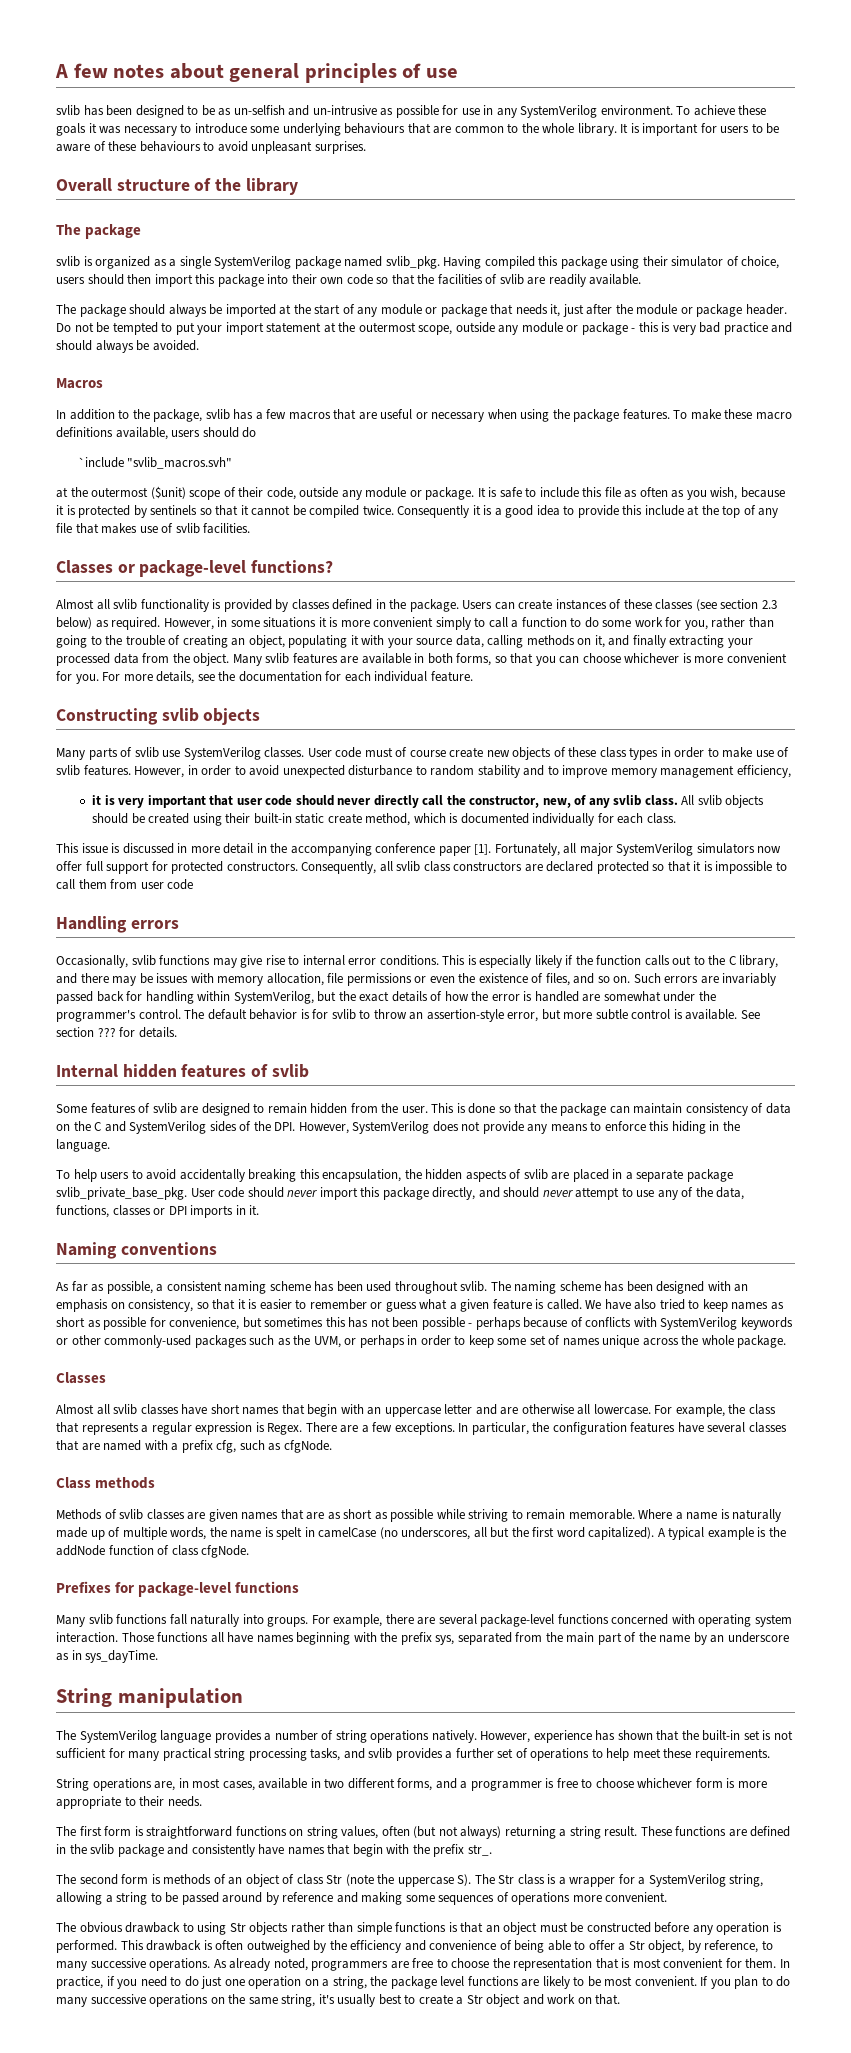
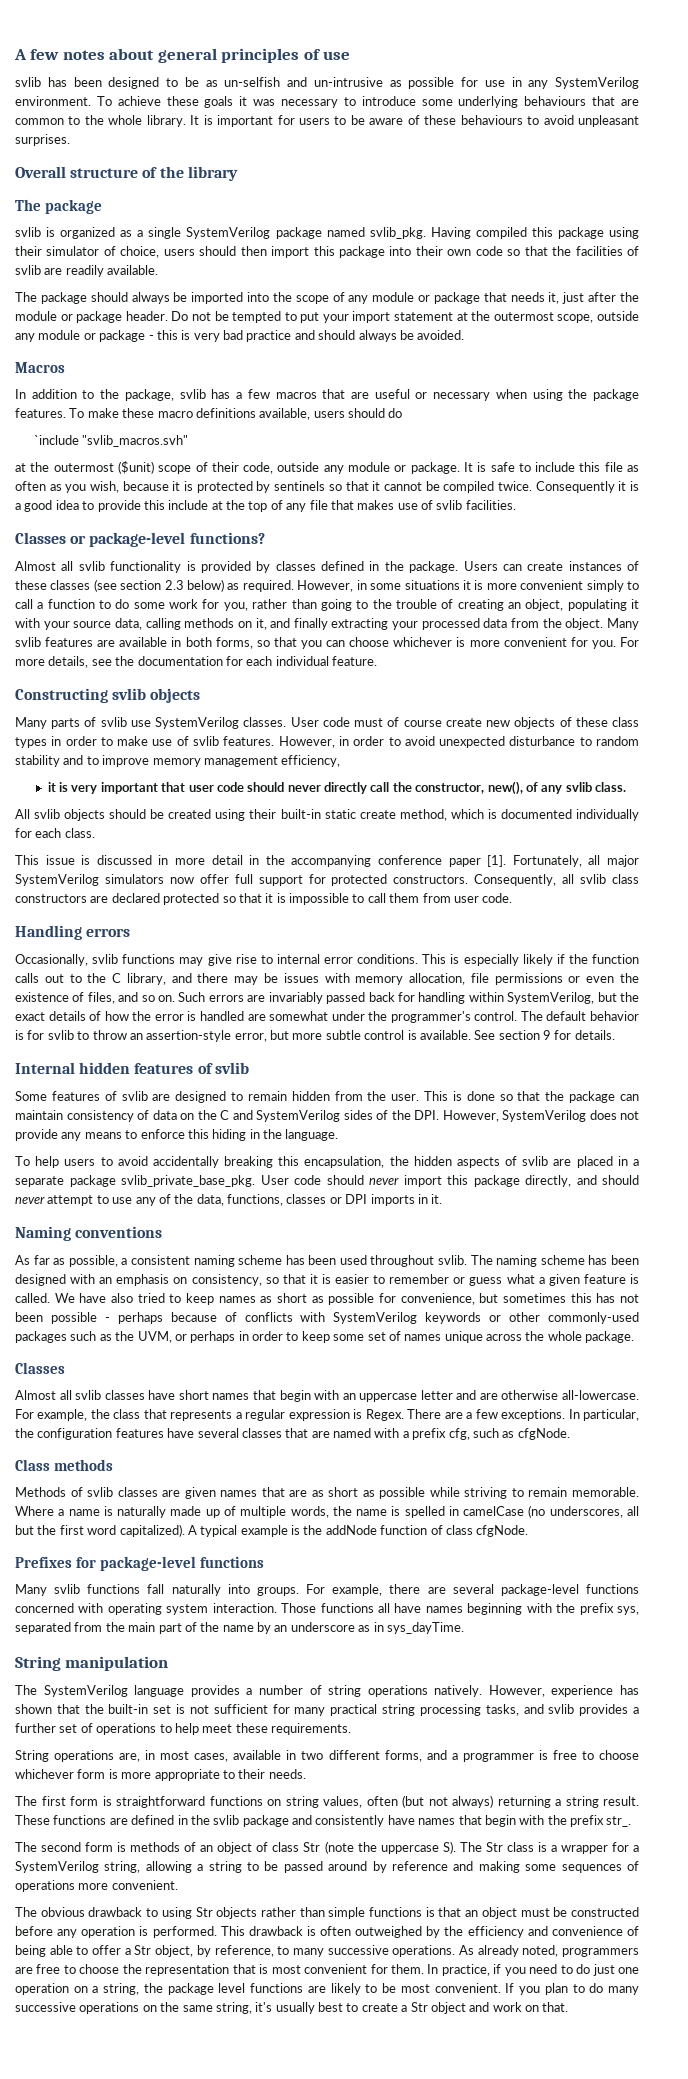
[279,304,341,315] at the start -> [247,292,329,304] into the scope
[542,798,571,808] new, -> [487,781,523,795] new(),
(678, 800) none -> (627, 787) //
[167,879,194,890] code -> [482,893,513,903] code.
[97,1028,116,1037] ??? -> [543,1030,551,1040] 9
[577,1404,651,1415] all lowercase. -> [562,1390,639,1400] all-lowercase.
[276,1527,303,1540] spelt -> [404,1506,445,1518] spelled

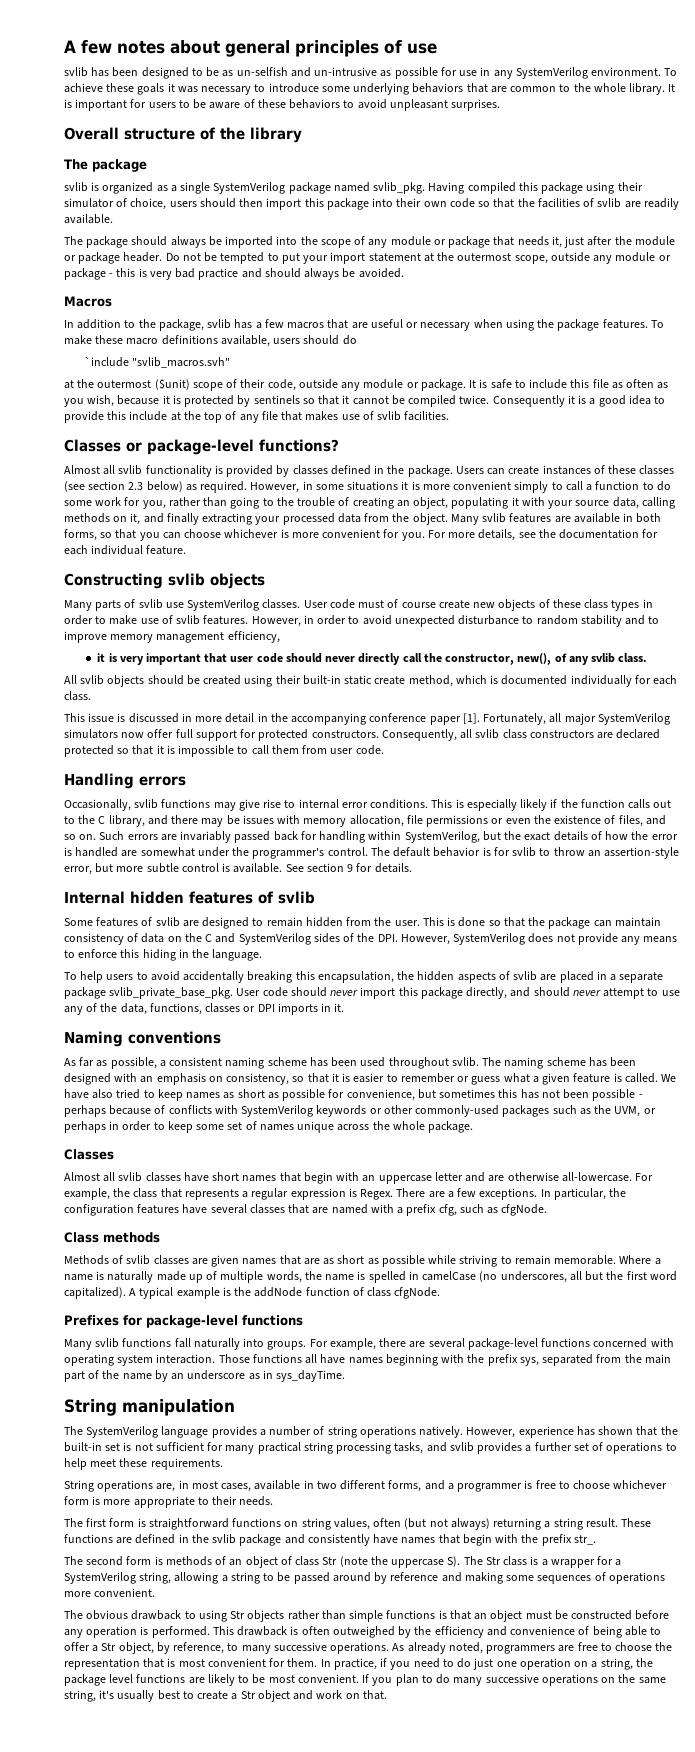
[524,96,587,106] behaviours -> [412,83,464,93] behaviors
[460,115,523,125] behaviours -> [289,99,341,109] behaviors

